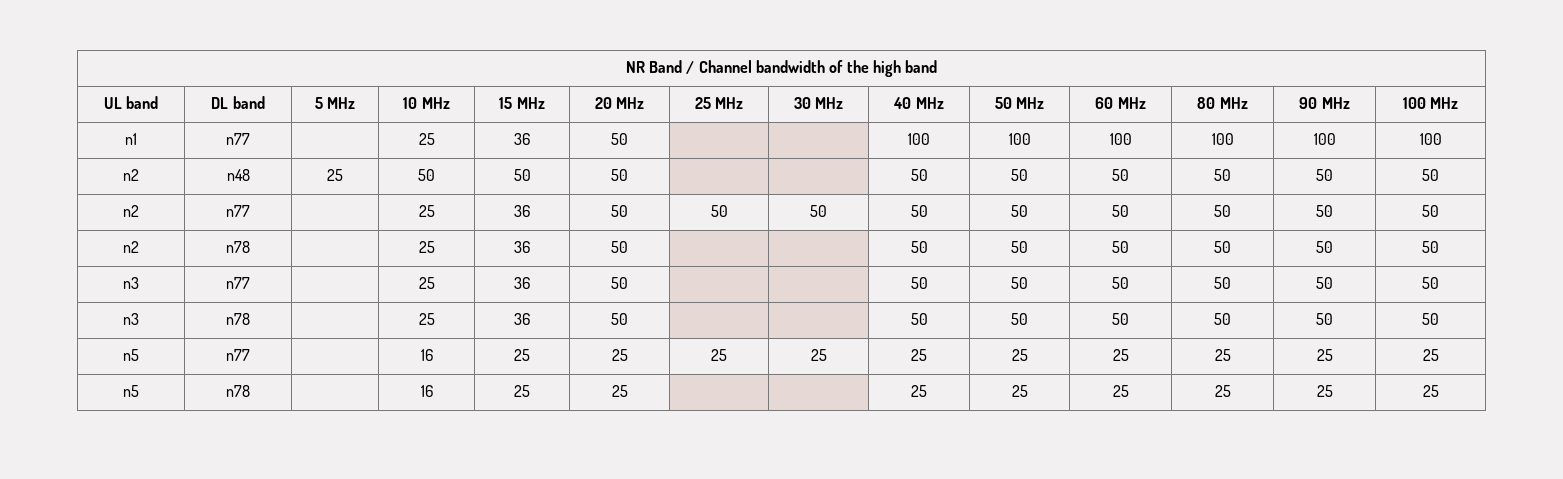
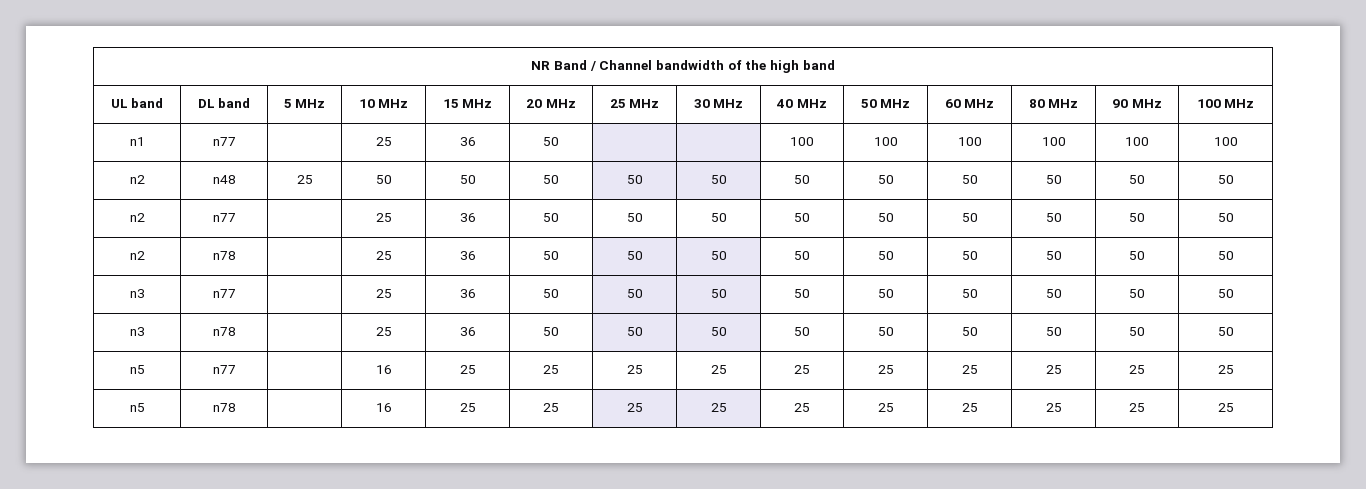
(628, 175) | -> [626,175,643,184] [710,175,727,184] 50 | 50
(628, 247) | -> [626,251,643,260] [710,251,727,260] 50 | 50
(628, 283) | -> [626,289,643,298] [710,289,727,298] 50 | 50
(628, 319) | -> [626,327,643,336] [710,327,727,336] 50 | 50
[911,385,927,397] [1011,385,1028,397] [1112,385,1129,397] [1214,385,1231,397] [1316,385,1333,397] [1422,385,1439,397] | | 25 | 25 | 25 | 25 | 25 | 25 -> [626,403,643,412] [710,403,727,412] [794,403,810,412] [877,403,894,412] [961,403,978,412] [1045,403,1062,412] [1129,403,1145,412] [1217,403,1234,412] 25 | 25 | 25 | 25 | 25 | 25 | 25 | 25

